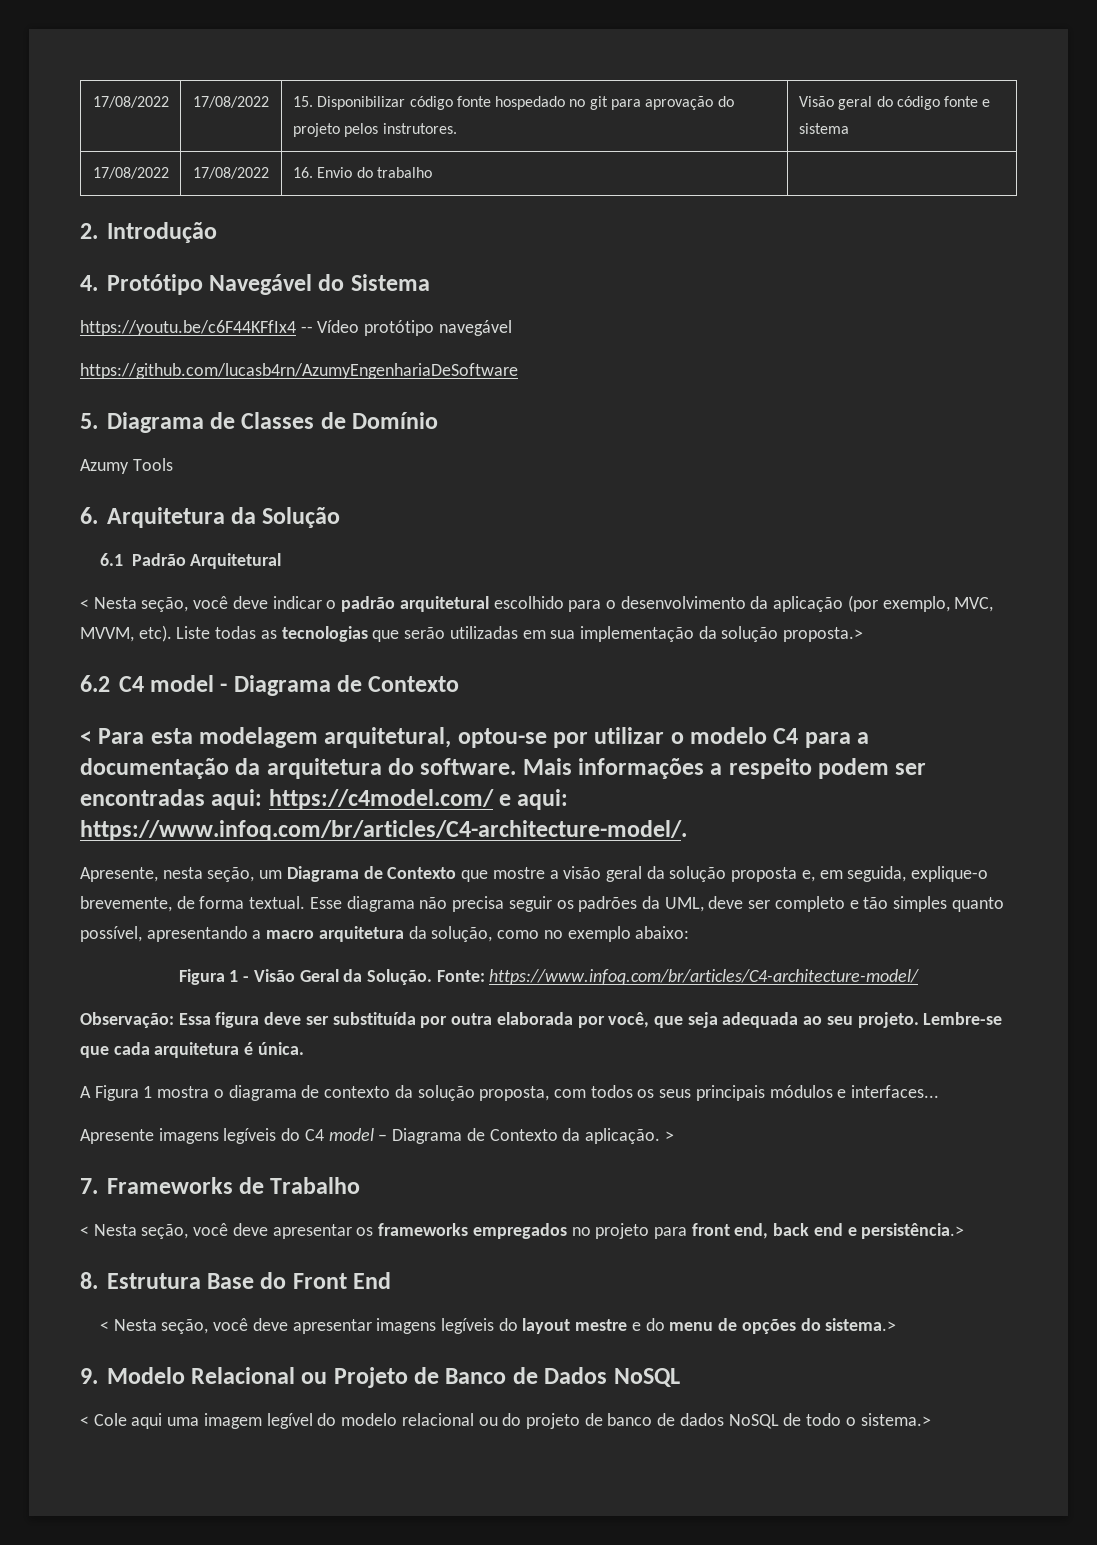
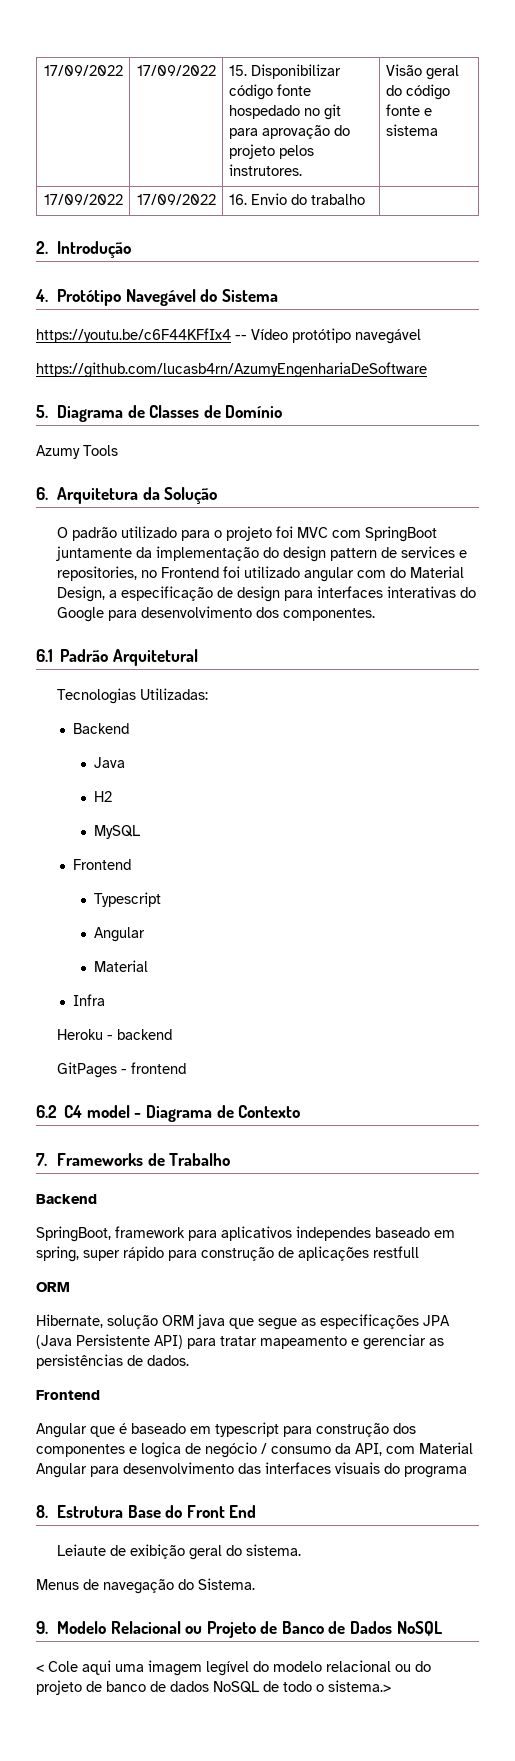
[92,96,169,108] [193,96,269,108] 17/08/2022 | 17/08/2022 -> [43,65,123,76] [136,65,216,76] 17/09/2022 | 17/09/2022
[92,167,169,179] [193,167,269,179] 17/08/2022 | 17/08/2022 -> [43,194,123,205] [136,194,216,205] 17/09/2022 | 17/09/2022
[99,553,282,569] [80,595,994,612] [80,625,864,642] 6.1 Padrão Arquitetural // < Nesta seção, você deve indicar o padrão arquitetural escolhido para o desenvolvimento da aplicação (por exemplo, MVC, MVVM, etc). Liste todas as tecnologias que serão utilizadas em sua implementação da solução proposta.> -> [56,526,437,542] [55,546,467,562] [56,566,464,582] [56,586,476,602] [56,606,375,622] [36,649,198,666] [56,688,208,704] [72,723,129,734] [93,757,125,768] [93,791,112,802] [93,825,140,839] [72,859,131,870] [93,892,161,907] [93,927,145,942] [93,960,148,972] [72,994,105,1006] [56,1029,172,1040] [56,1062,186,1078] O padrão utilizado para o projeto foi MVC com SpringBoot juntamente da implementação do design pattern de services e repositories, no Frontend foi utilizado angular com do Material Design, a especificação de design para interfaces interativas do Google para desenvolvimento dos componentes. // 6.1 Padrão Arquitetural // Tecnologias Utilizadas: // Backend // Java // H2 // MySQL // Frontend // Typescript // Angular // Material // Infra // Heroku - backend // GitPages - frontend
[80,727,870,748] [80,758,927,779] [80,789,569,810] [80,820,687,841] [80,866,989,882] [80,896,1004,912] [80,926,690,942] [178,969,920,985] [80,1012,1003,1028] [80,1042,304,1058] [80,1085,940,1101] [80,1128,674,1144] [80,1177,361,1194] [80,1223,965,1239] < Para esta modelagem arquitetural, optou-se por utilizar o modelo C4 para a documentação da arquitetura do software. Mais informações a respeito podem ser encontradas aqui: https://c4model.com/ e aqui: https://www.infoq.com/br/articles/C4-architecture-model/. // Apresente, nesta seção, um Diagrama de Contexto que mostre a visão geral da solução proposta e, em seguida, explique-o brevemente, de forma textual. Esse diagrama não precisa seguir os padrões da UML, deve ser completo e tão simples quanto possível, apresentando a macro arquitetura da solução, como no exemplo abaixo: // Figura 1 - Visão Geral da Solução. Fonte: https://www.infoq.com/br/articles/C4-architecture-model/ // Observação: Essa figura deve ser substituída por outra elaborada por você, que seja adequada ao seu projeto. Lembre-se que cada arquitetura é única. // A Figura 1 mostra o diagrama de contexto da solução proposta, com todos os seus principais módulos e interfaces... // Apresente imagens legíveis do C4 model – Diagrama de Contexto da aplicação. > // 7. Frameworks de Trabalho // < Nesta seção, você deve apresentar os frameworks empregados no projeto para front end, back end e persistência.> -> [36,1153,231,1166] [36,1194,97,1204] [36,1226,455,1242] [36,1246,419,1262] [36,1282,70,1292] [36,1314,450,1330] [36,1334,444,1350] [36,1354,189,1369] [36,1390,100,1400] [36,1422,416,1438] [36,1442,473,1458] [36,1462,467,1478] 7. Frameworks de Trabalho // Backend // SpringBoot, framework para aplicativos independes baseado em spring, super rápido para construção de aplicações restfull // ORM // Hibernate, solução ORM java que segue as especificações JPA (Java Persistente API) para tratar mapeamento e gerenciar as persistências de dados. // Frontend // Angular que é baseado em typescript para construção dos componentes e logica de negócio / consumo da API, com Material Angular para desenvolvimento das interfaces visuais do programa
[99,1318,897,1334] < Nesta seção, você deve apresentar imagens legíveis do layout mestre e do menu de opções do sistema.> -> [56,1544,301,1560] [36,1578,255,1594] Leiaute de exibição geral do sistema. // Menus de navegação do Sistema.

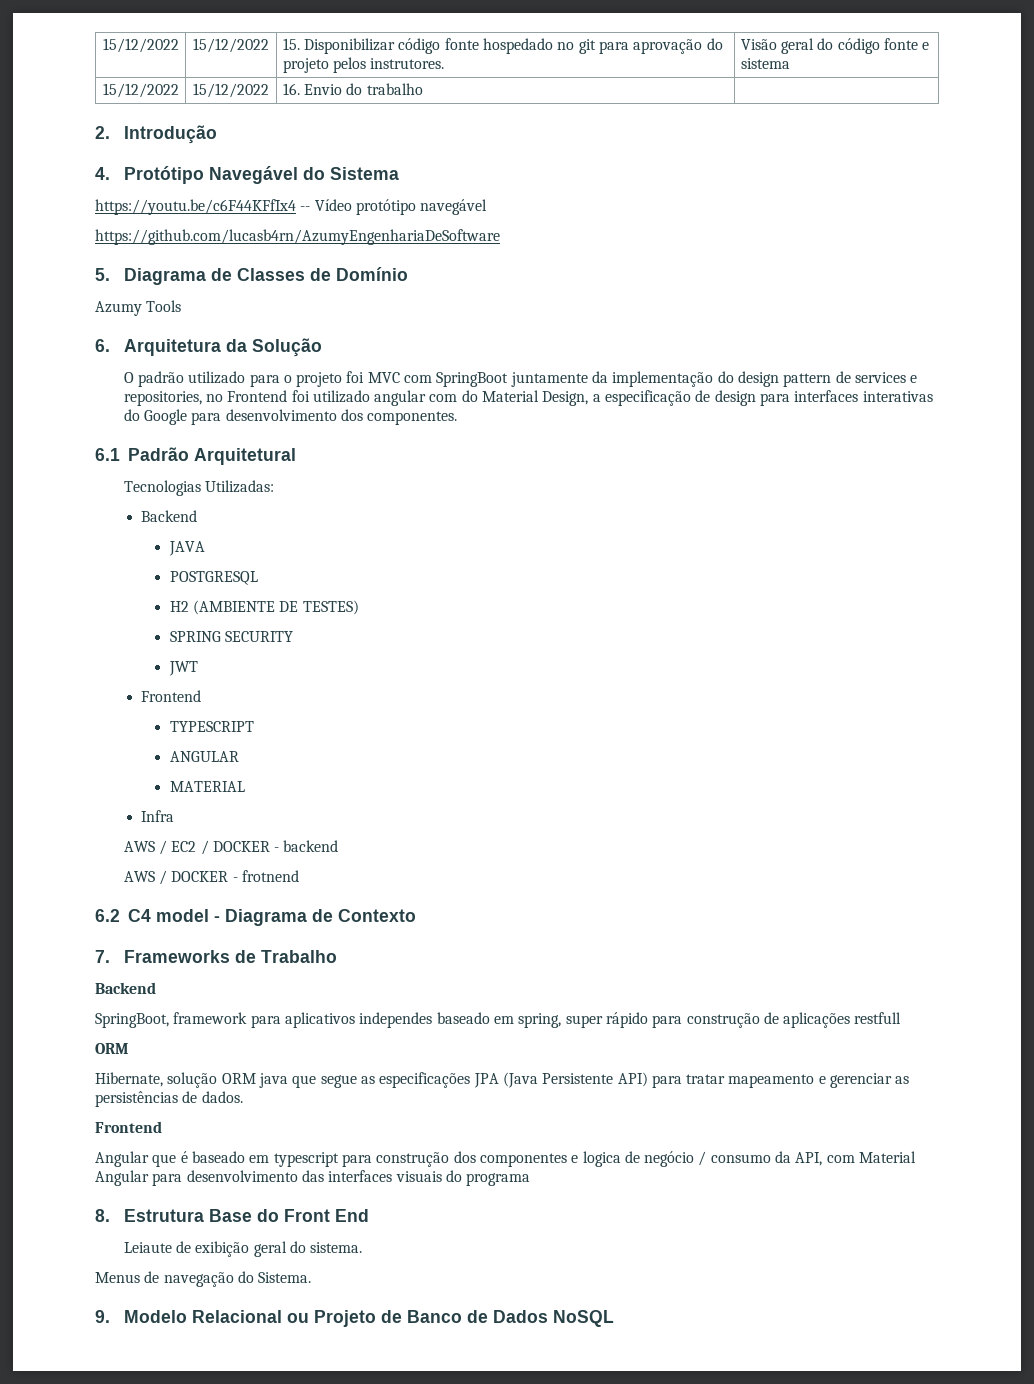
[43,65,123,76] [136,65,216,76] 17/09/2022 | 17/09/2022 -> [102,38,179,53] [193,38,269,53] 15/12/2022 | 15/12/2022
[43,194,123,205] [136,194,216,205] 17/09/2022 | 17/09/2022 -> [102,83,179,98] [193,83,269,98] 15/12/2022 | 15/12/2022
[93,757,125,768] Java -> [168,541,205,556] [169,571,258,585] JAVA // POSTGRESQL
[93,825,140,839] [72,859,131,870] [93,892,161,907] [93,927,145,942] [93,960,148,972] [72,994,105,1006] [56,1029,172,1040] [56,1062,186,1078] // MySQL // Frontend // Typescript // Angular // Material // Infra // Heroku - backend // GitPages - frontend -> [193,600,359,615] [169,631,294,642] [168,661,198,676] [141,690,202,702] [169,721,254,732] [169,751,239,762] [169,781,245,792] [141,810,175,822] [123,840,339,855] [123,870,299,885] (AMBIENTE DE TESTES) // SPRING SECURITY // JWT // Frontend // TYPESCRIPT // ANGULAR // MATERIAL // Infra // AWS / EC2 / DOCKER - backend // AWS / DOCKER - frotnend
[36,1660,431,1676] [36,1680,391,1695] // < Cole aqui uma imagem legível do modelo relacional ou do projeto de banco de dados NoSQL de todo o sistema.> -> (614, 1318) none

